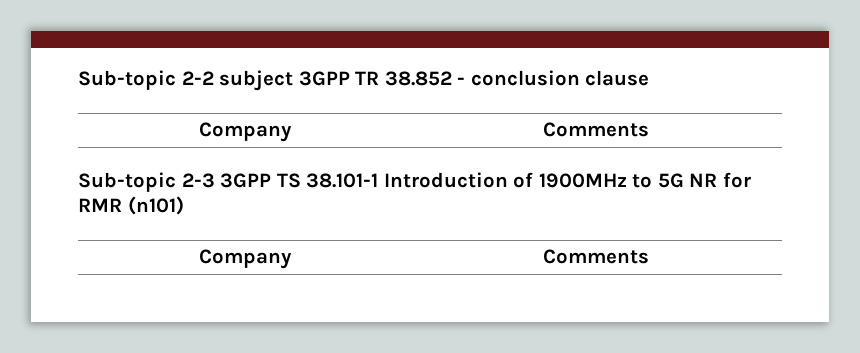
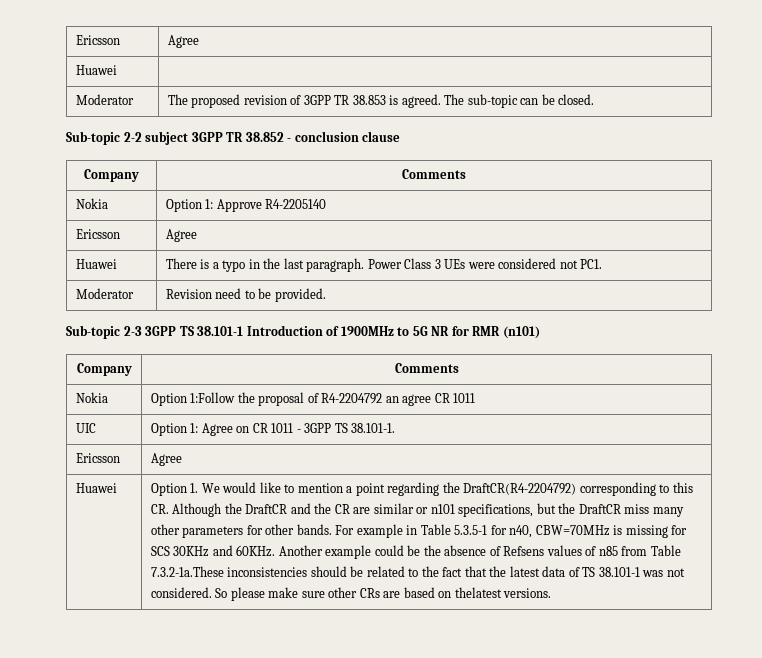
(78, 80) none -> [75,35,120,45] [167,35,199,48] [75,65,117,75] [75,94,134,105] [167,94,595,108] Ericsson | Agree // Huawei | // Moderator | The proposed revision of 3GPP TR 38.853 is agreed. The sub-topic can be closed. //
(649, 129) none -> [75,198,108,209] [165,199,327,212] [75,229,120,239] [165,229,197,242] [75,259,117,269] [165,258,603,272] [75,288,134,299] [165,288,326,302] // Nokia | Option 1: Approve R4-2205140 // Ericsson | Agree // Huawei | There is a typo in the last paragraph. Power Class 3 UEs were considered not PC1. // Moderator | Revision need to be provided.
(649, 256) none -> [75,392,108,403] [150,392,476,406] [75,423,96,433] [150,423,396,436] [75,453,120,463] [150,453,182,466] [75,483,117,493] [150,482,693,496] [150,503,684,517] [150,524,688,538] [150,545,681,559] [150,566,685,577] [150,587,552,601] // Nokia | Option 1:Follow the proposal of R4-2204792 an agree CR 1011 // UIC | Option 1: Agree on CR 1011 - 3GPP TS 38.101-1. // Ericsson | Agree // Huawei | Option 1. We would like to mention a point regarding the DraftCR(R4-2204792) corresponding to this CR. Although the DraftCR and the CR are similar or n101 specifications, but the DraftCR miss many other parameters for other bands. For example in Table 5.3.5-1 for n40, CBW=70MHz is missing for SCS 30KHz and 60KHz. Another example could be the absence of Refsens values of n85 from Table 7.3.2-1a.These inconsistencies should be related to the fact that the latest data of TS 38.101-1 was not considered. So please make sure other CRs are based on thelatest versions.

